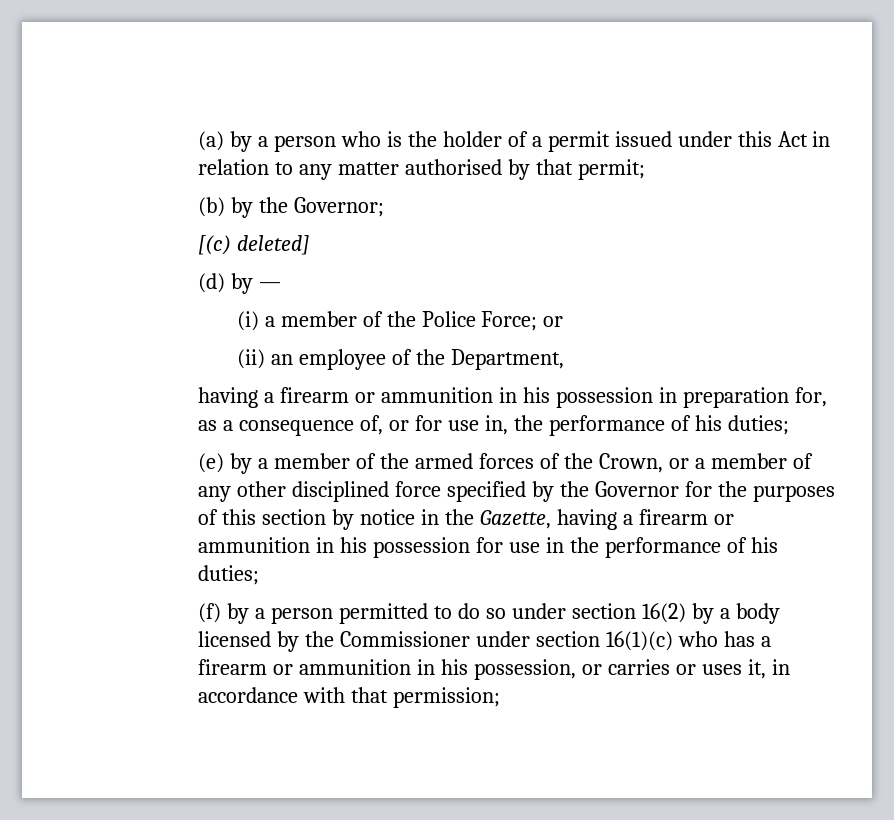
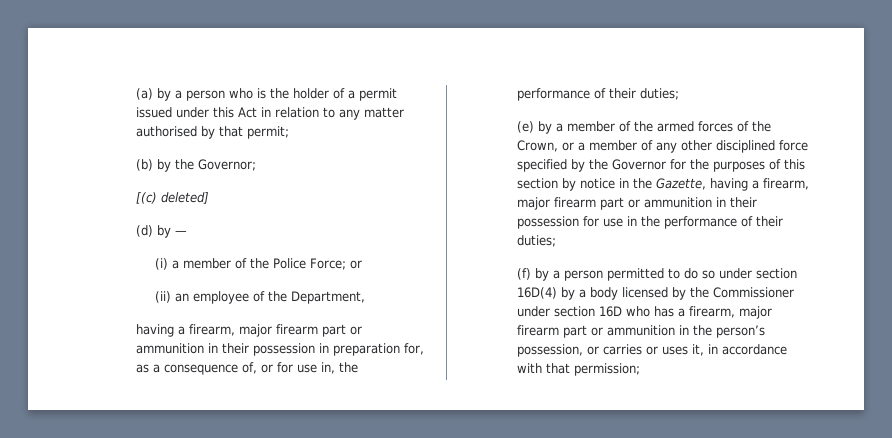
[280,387,551,403] firearm or ammunition in his -> [189,324,363,337] [136,343,250,354] firearm, major firearm part or ammunition in their
[694,415,722,431] his -> [609,88,637,99] their
[638,509,734,525] [198,537,368,553] firearm or ammunition in his -> [763,178,810,190] [517,197,758,210] firearm, major firearm part or ammunition in their
[750,537,778,553] his -> [756,216,784,227] their
[641,603,686,623] 16(2) -> [517,287,558,299] 16D(4)
[606,631,674,651] 16(1)(c) -> [599,306,623,317] 16D
[198,659,469,675] firearm or ammunition in his -> [689,306,773,319] [517,325,766,338] firearm, major firearm part or ammunition in the person’s

